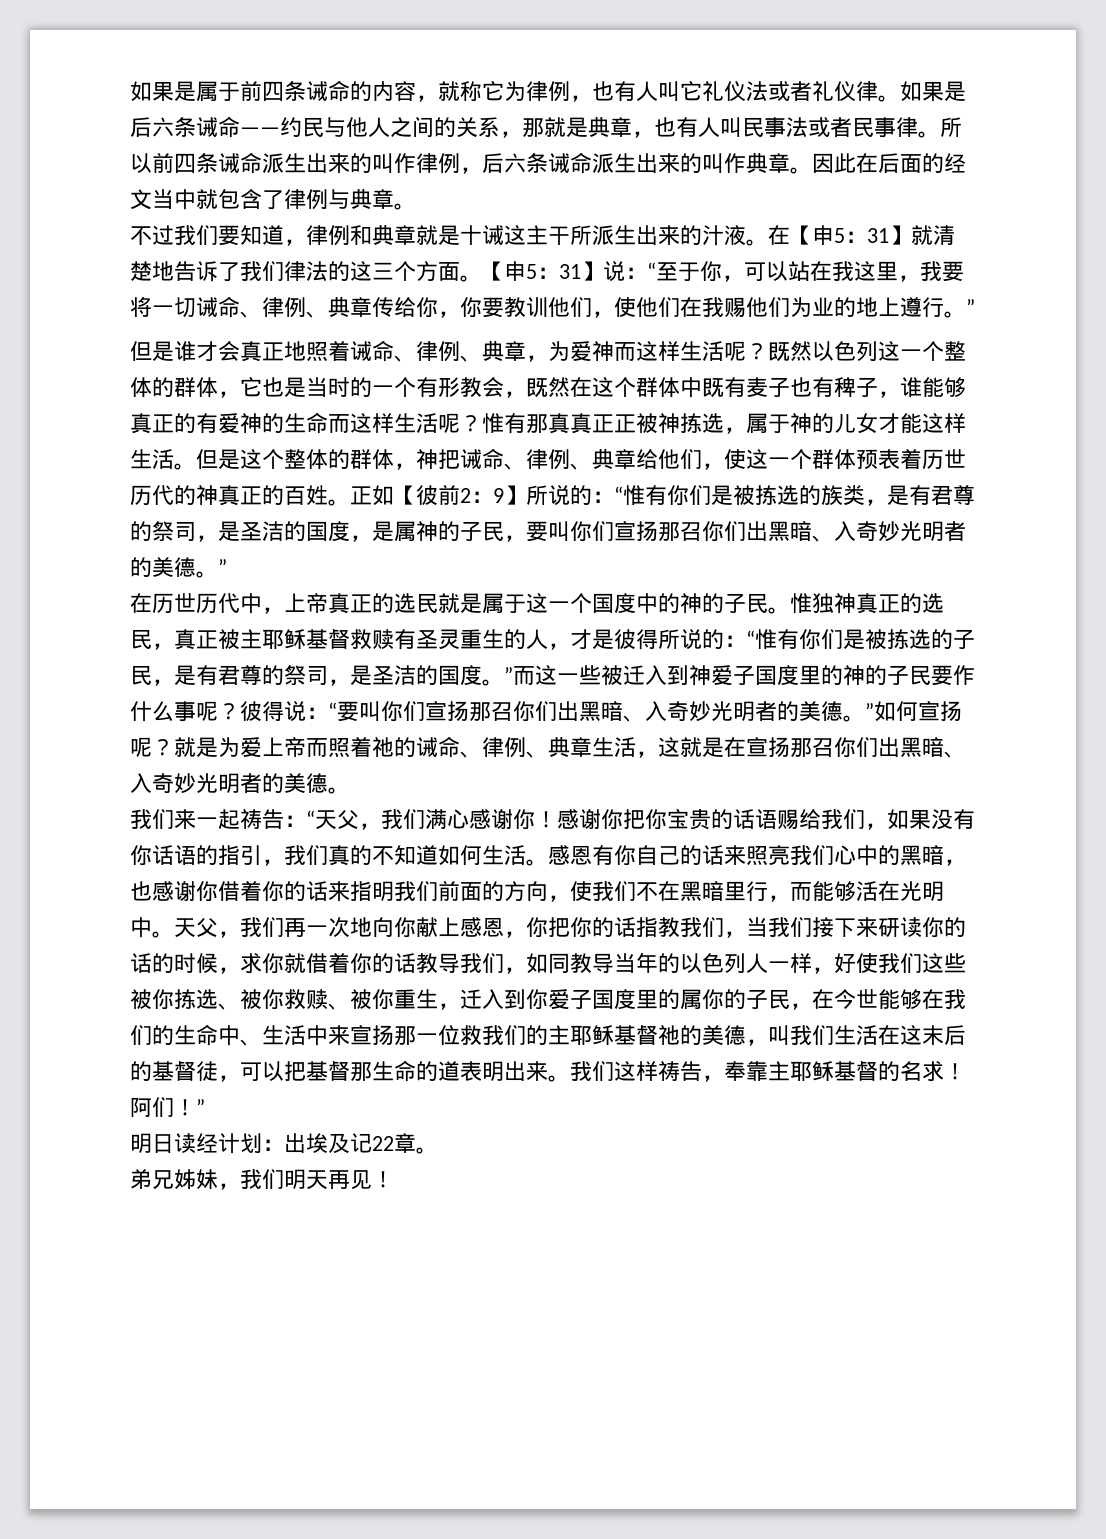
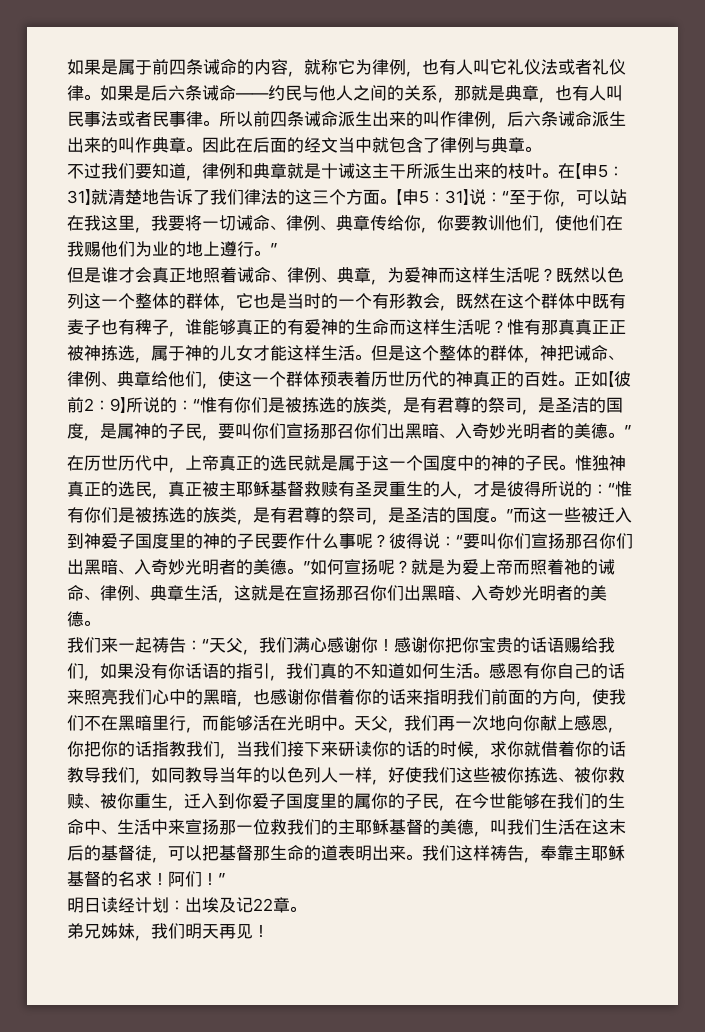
[702,225,746,246] 汁液 -> [508,163,542,179] 枝叶
[953,629,975,649] [130,665,152,685] 子民 -> [203,507,237,523] 族类
[658,1025,680,1045] 祂 -> (423, 827) none

